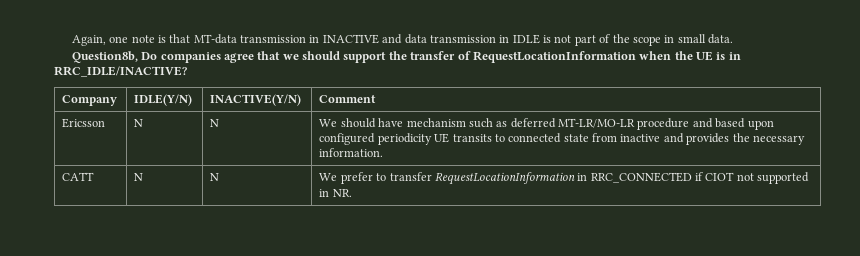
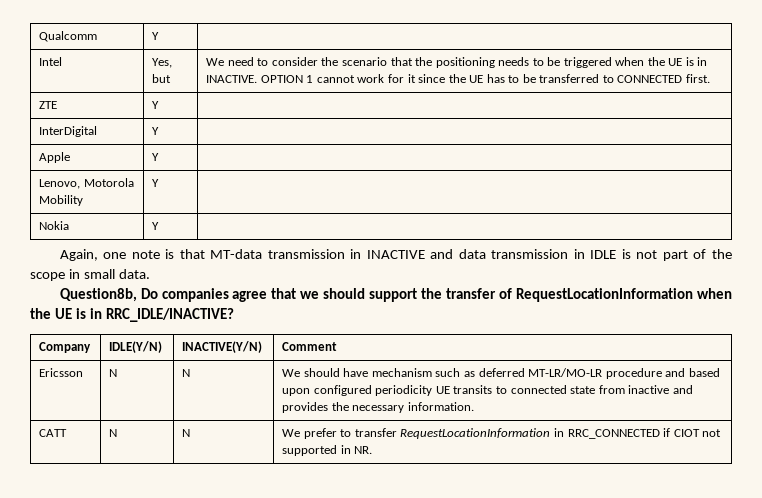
(71, 40) none -> [39,31,98,42] [152,32,160,40] [39,57,63,66] [152,58,173,68] [152,74,172,83] [206,57,708,68] [206,74,710,83] [39,101,58,109] [152,101,160,109] [39,126,98,137] [152,127,160,135] [39,152,71,163] [152,153,160,161] [39,178,134,189] [39,195,84,206] [152,179,160,187] [39,221,70,230] [152,222,160,230] Qualcomm | Y | // Intel | Yes, but | We need to consider the scenario that the positioning needs to be triggered when the UE is in INACTIVE. OPTION 1 cannot work for it since the UE has to be transferred to CONNECTED first. // ZTE | Y | // InterDigital | Y | // Apple | Y | // Lenovo, Motorola Mobility | Y | // Nokia | Y | //

